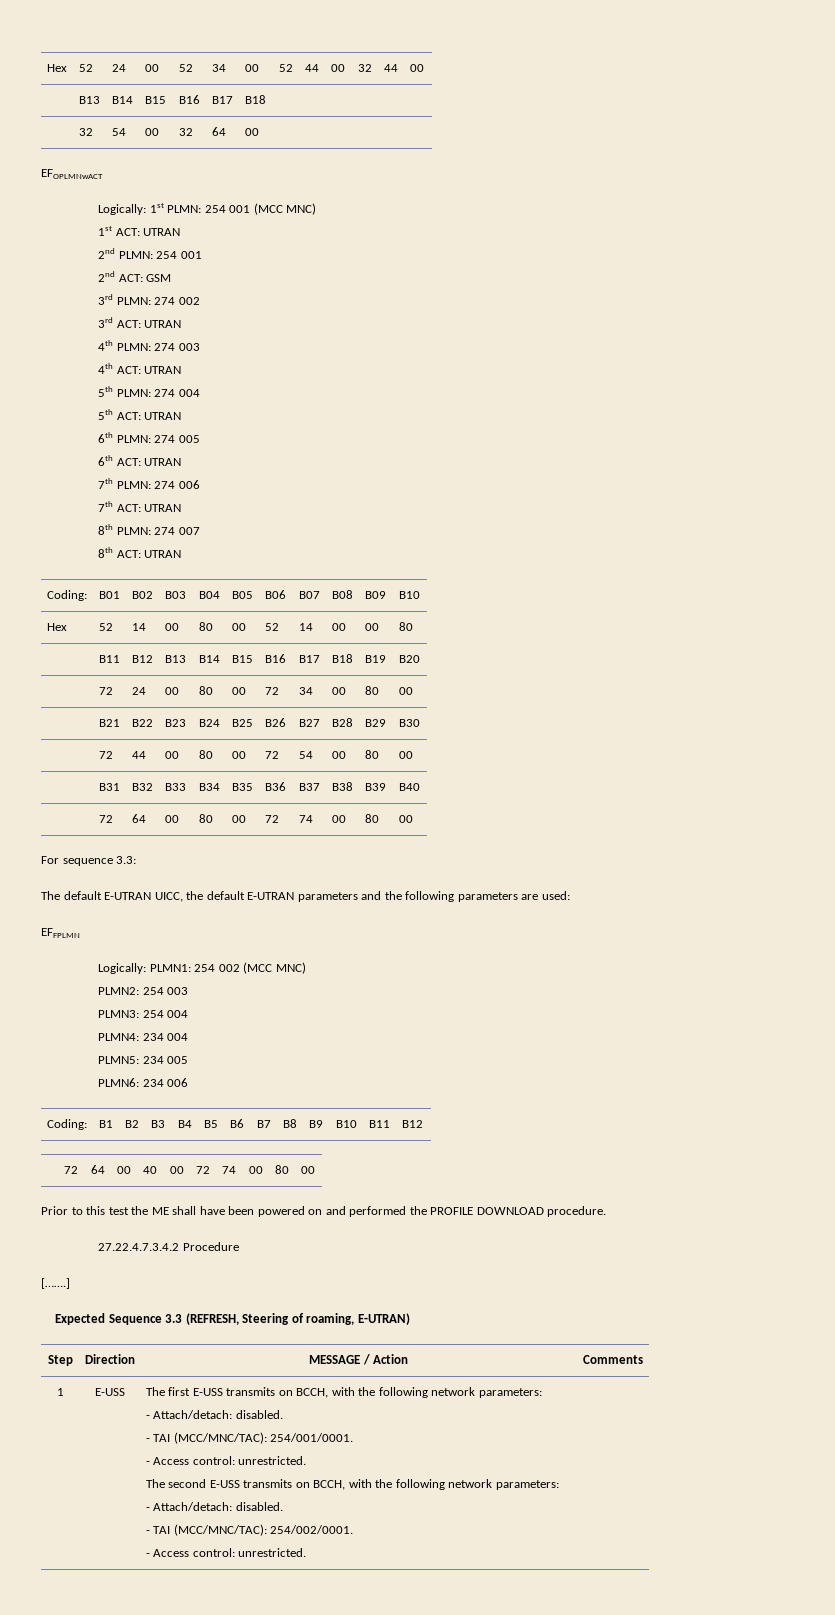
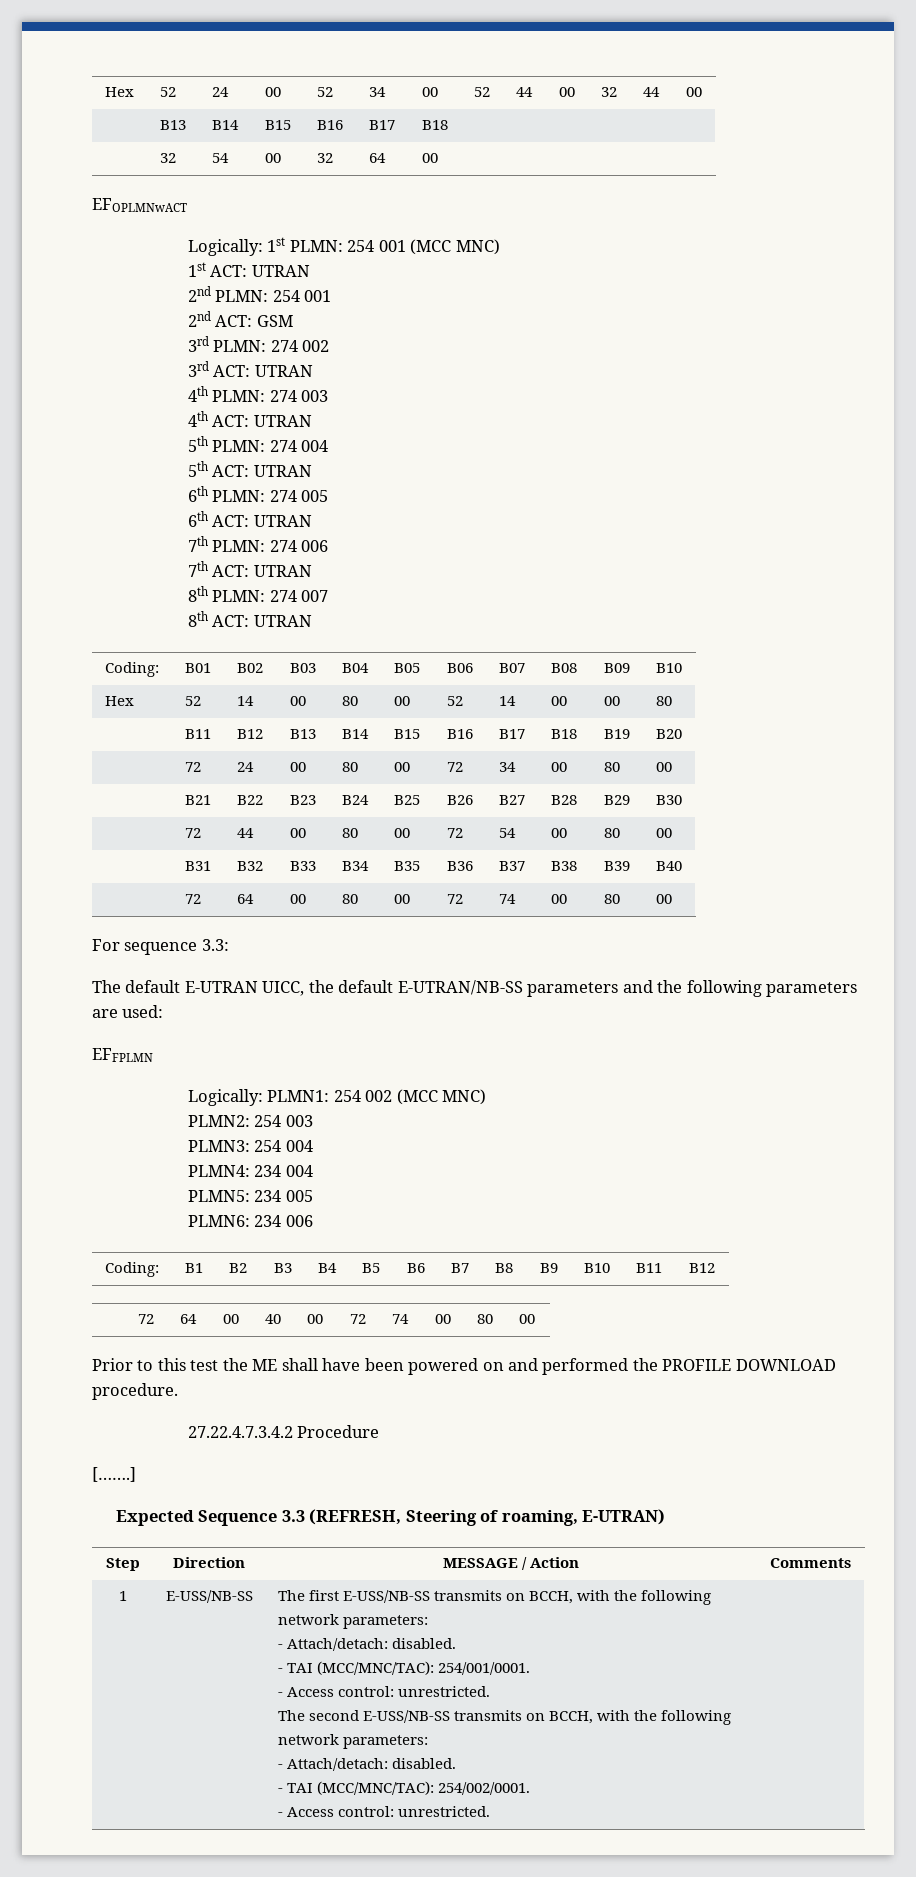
[247,892,295,900] E-UTRAN -> [397,980,523,995] E-UTRAN/NB-SS
[94,1388,125,1396] E-USS -> [165,1590,253,1603] E-USS/NB-SS
[192,1388,223,1396] E-USS -> [342,1590,430,1603] E-USS/NB-SS
[209,1480,240,1488] E-USS -> [362,1710,450,1723] E-USS/NB-SS

